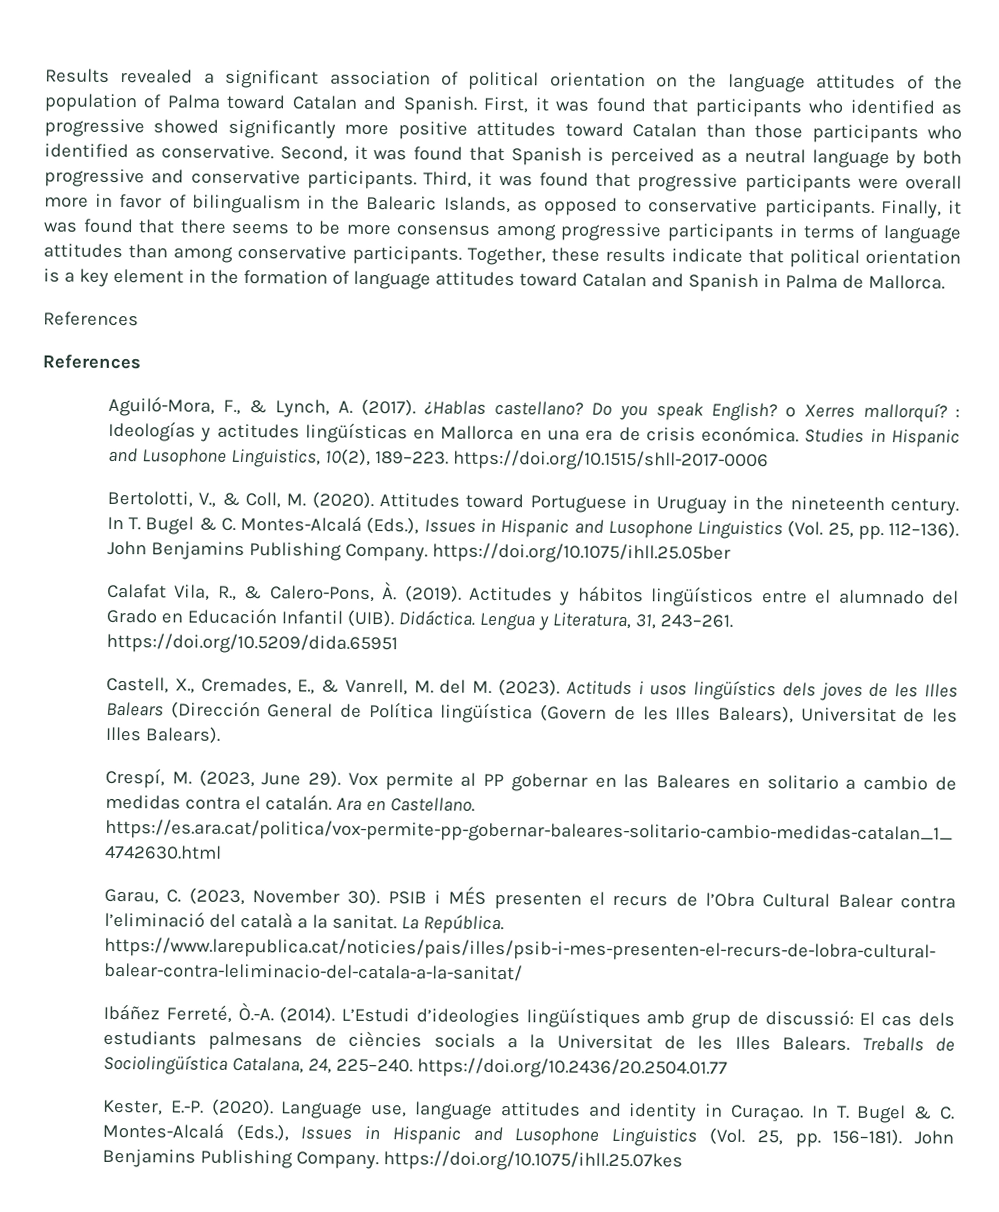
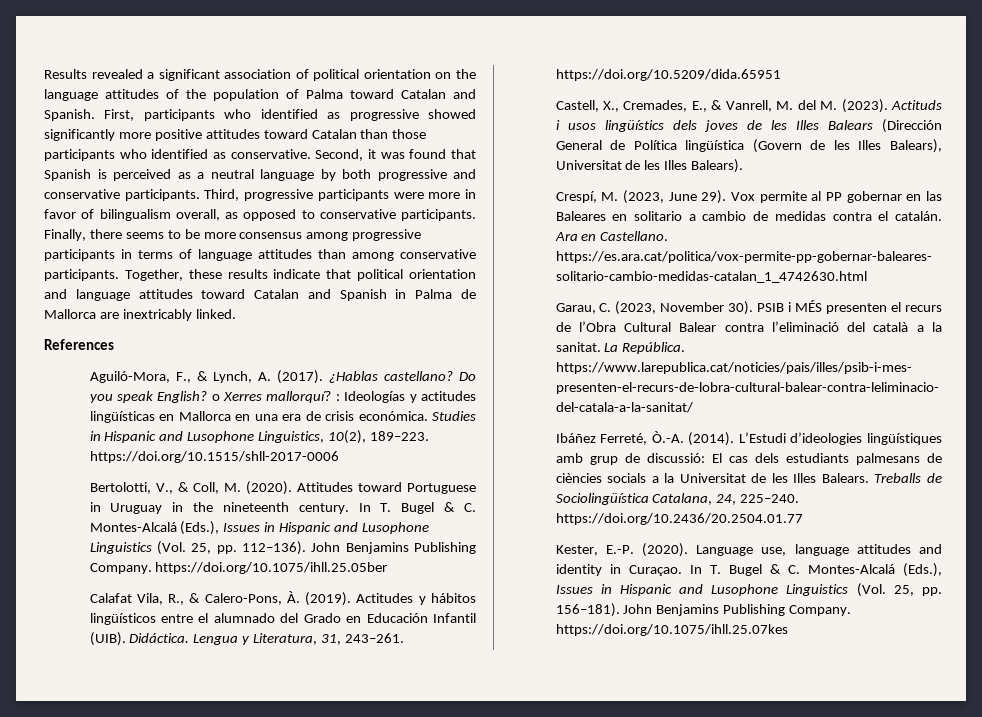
[534,97,689,113] it was found that -> (135, 115) none
[478,171,631,188] it was found that -> (240, 195) none
[905,175,962,190] overall -> (424, 195) none
[306,195,511,214] in the Balearic Islands, -> [175,209,220,221] overall,
[948,200,963,215] [43,218,176,234] it was found that -> (86, 235) none
[43,268,350,287] is a key element in the formation of -> [44,289,67,299] and
[867,274,945,290] [43,311,139,327] Mallorca. // References -> [44,309,236,321] Mallorca are inextricably linked.

